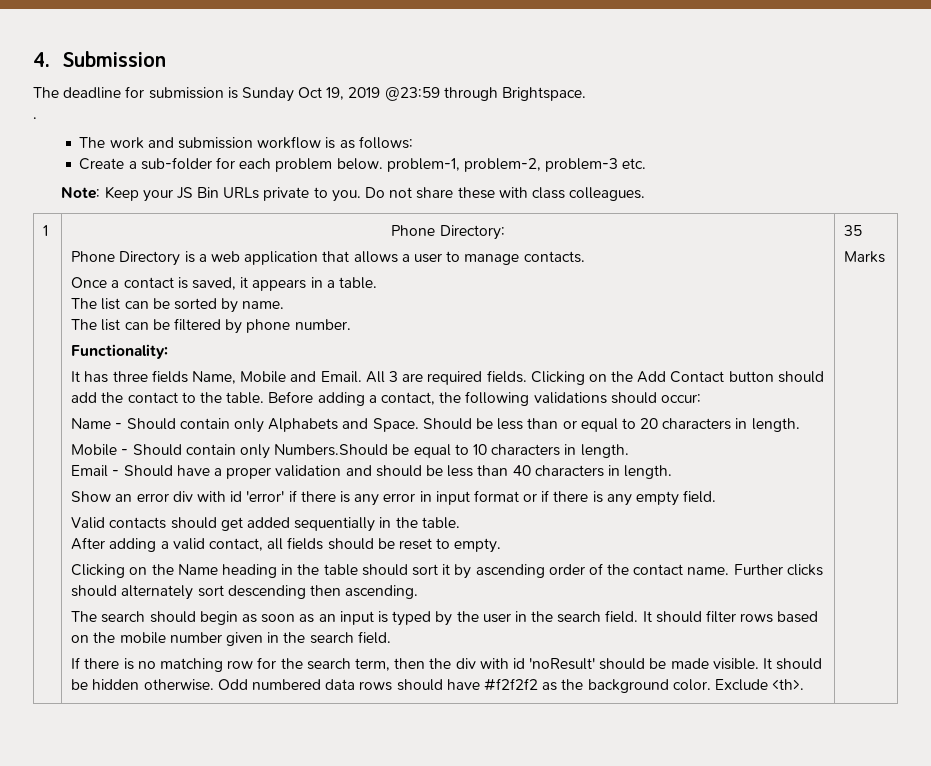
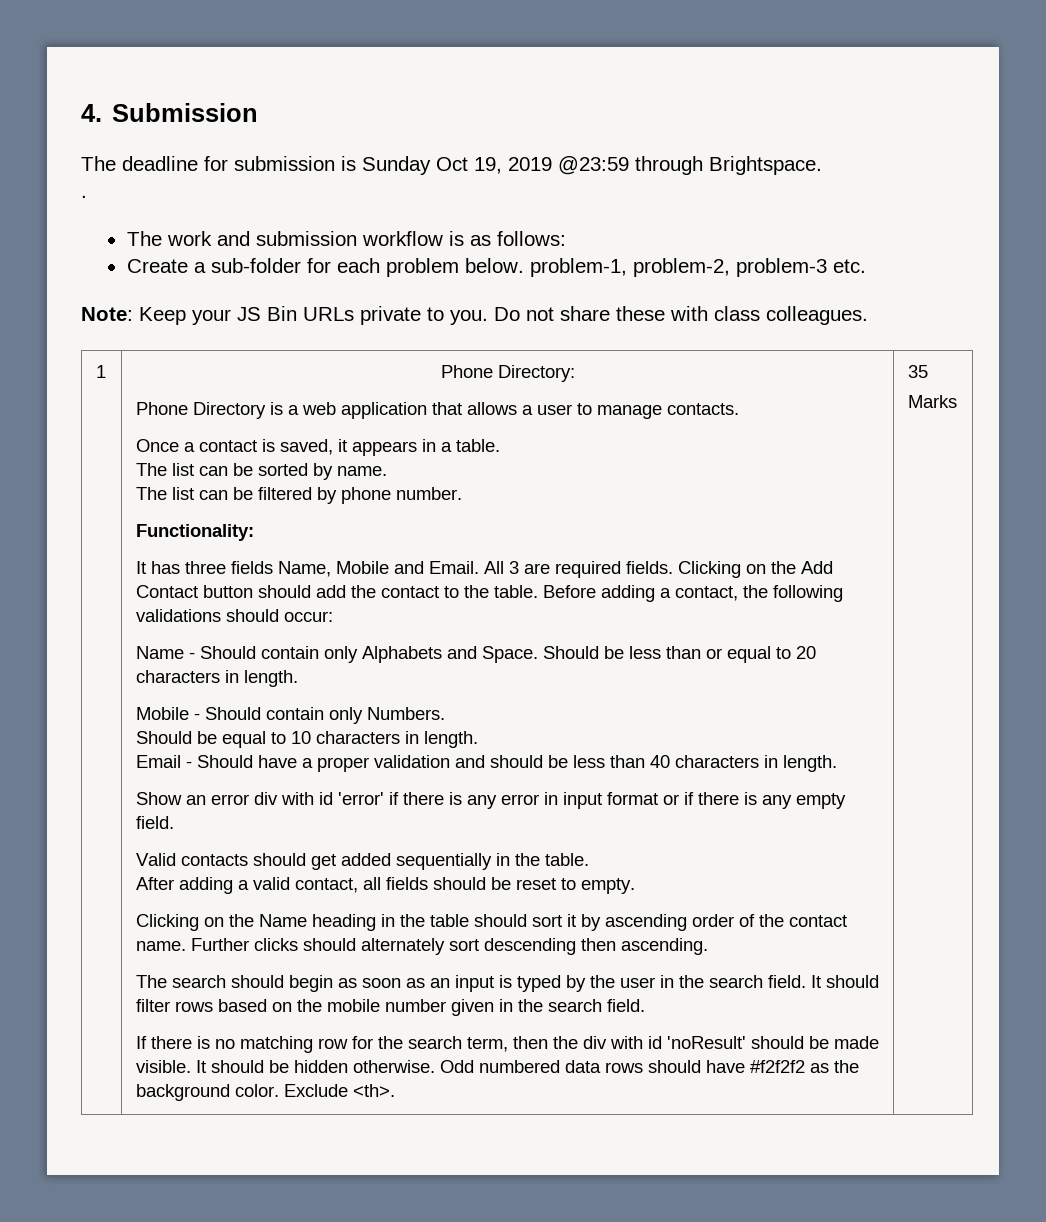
[274,444,389,456] Numbers.Should -> [366,707,445,720] [135,731,192,744] Numbers. // Should

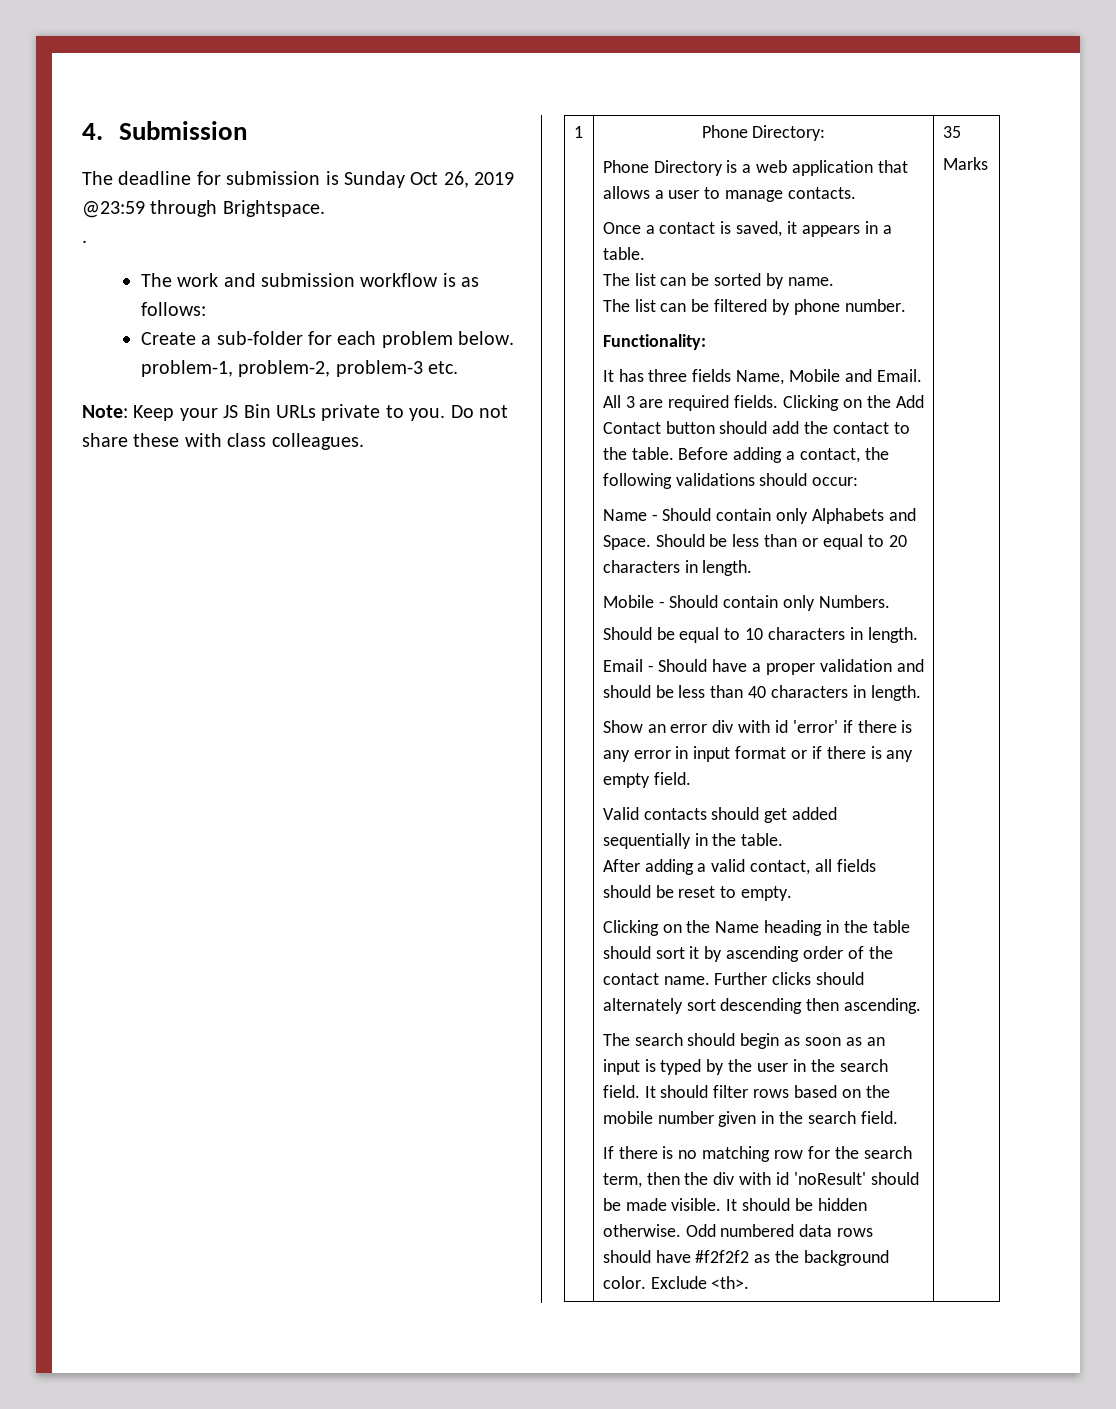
[474,157,502,174] 19, -> [443,171,469,188] 26,

